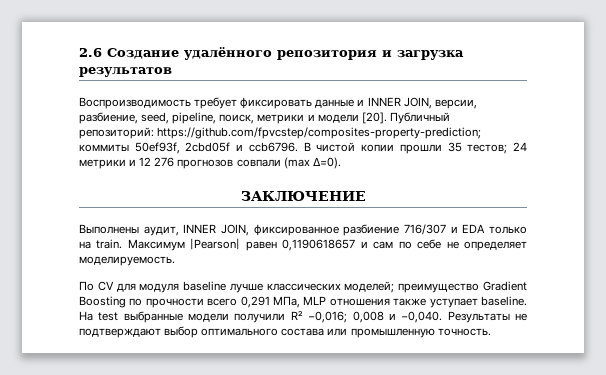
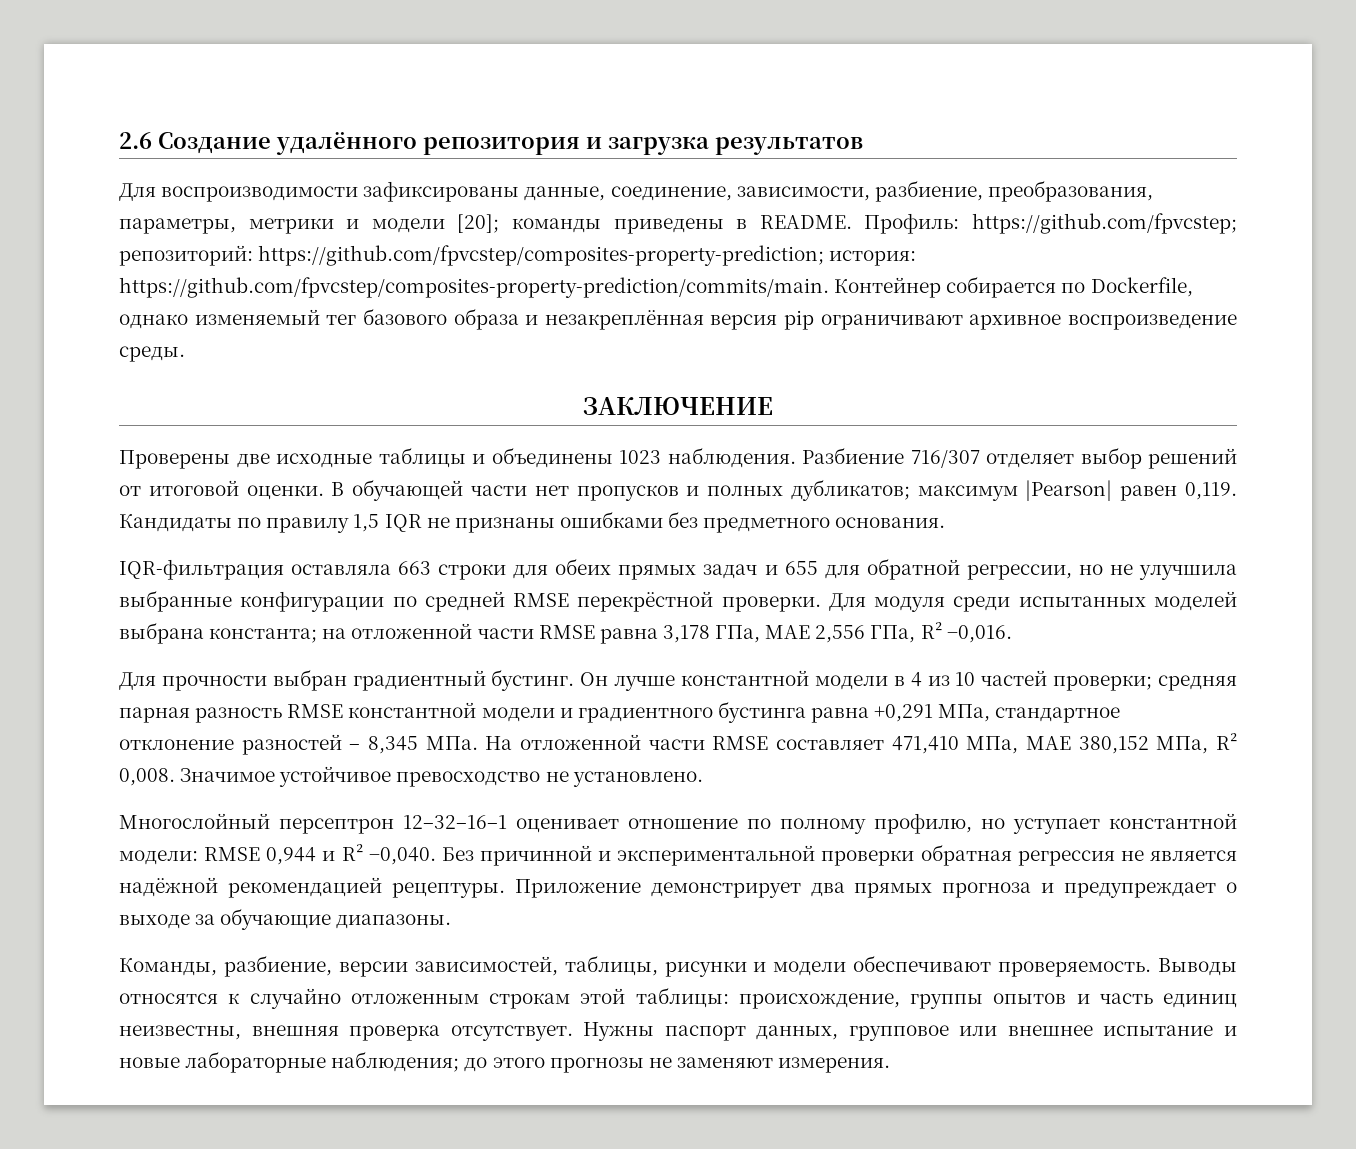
[79,97,477,109] [79,112,450,124] [79,127,482,139] [79,142,527,154] [79,157,341,169] [240,191,366,201] [79,224,527,236] [79,238,527,251] [79,256,175,266] [79,281,527,293] [79,296,527,308] [79,311,527,323] [79,326,491,338] Воспроизводимость требует фиксировать данные и INNER JOIN, версии, разбиение, seed, pipeline, поиск, метрики и модели [20]. Публичный репозиторий: https://github.com/fpvcstep/composites-property-prediction; коммиты 50ef93f, 2cbd05f и ccb6796. В чистой копии прошли 35 тестов; 24 метрики и 12 276 прогнозов совпали (max Δ=0). // ЗАКЛЮЧЕНИЕ // Выполнены аудит, INNER JOIN, фиксированное разбиение 716/307 и EDA только на train. Максимум |Pearson| равен 0,1190618657 и сам по себе не определяет моделируемость. // По CV для модуля baseline лучше классических моделей; преимущество Gradient Boosting по прочности всего 0,291 МПа, MLP отношения также уступает baseline. На test выбранные модели получили R² −0,016; 0,008 и −0,040. Результаты не подтверждают выбор оптимального состава или промышленную точность. -> [119,180,1153,202] [119,213,1237,234] [119,245,917,266] [119,276,1193,298] [119,308,1237,330] [119,346,185,362] [583,397,773,415] [119,447,1237,469] [119,479,1238,501] [119,511,946,533] [119,558,1238,580] [119,590,1237,612] [119,622,1012,644] [119,669,1237,691] [119,701,1121,723] [119,733,1237,755] [119,766,703,787] [119,813,1237,834] [119,844,1237,866] [119,877,1237,898] [119,908,452,930] [119,955,1237,977] [119,987,1237,1009] [119,1022,1237,1041] [119,1051,891,1073] Для воспроизводимости зафиксированы данные, соединение, зависимости, разбиение, преобразования, параметры, метрики и модели [20]; команды приведены в README. Профиль: https://github.com/fpvcstep; репозиторий: https://github.com/fpvcstep/composites-property-prediction; история: https://github.com/fpvcstep/composites-property-prediction/commits/main. Контейнер собирается по Dockerfile, однако изменяемый тег базового образа и незакреплённая версия pip ограничивают архивное воспроизведение среды. // ЗАКЛЮЧЕНИЕ // Проверены две исходные таблицы и объединены 1023 наблюдения. Разбиение 716/307 отделяет выбор решений от итоговой оценки. В обучающей части нет пропусков и полных дубликатов; максимум |Pearson| равен 0,119. Кандидаты по правилу 1,5 IQR не признаны ошибками без предметного основания. // IQR-фильтрация оставляла 663 строки для обеих прямых задач и 655 для обратной регрессии, но не улучшила выбранные конфигурации по средней RMSE перекрёстной проверки. Для модуля среди испытанных моделей выбрана константа; на отложенной части RMSE равна 3,178 ГПа, MAE 2,556 ГПа, R² −0,016. // Для прочности выбран градиентный бустинг. Он лучше константной модели в 4 из 10 частей проверки; средняя парная разность RMSE константной модели и градиентного бустинга равна +0,291 МПа, стандартное отклонение разностей – 8,345 МПа. На отложенной части RMSE составляет 471,410 МПа, MAE 380,152 МПа, R² 0,008. Значимое устойчивое превосходство не установлено. // Многослойный персептрон 12–32–16–1 оценивает отношение по полному профилю, но уступает константной модели: RMSE 0,944 и R² −0,040. Без причинной и экспериментальной проверки обратная регрессия не является надёжной рекомендацией рецептуры. Приложение демонстрирует два прямых прогноза и предупреждает о выходе за обучающие диапазоны. // Команды, разбиение, версии зависимостей, таблицы, рисунки и модели обеспечивают проверяемость. Выводы относятся к случайно отложенным строкам этой таблицы: происхождение, группы опытов и часть единиц неизвестны, внешняя проверка отсутствует. Нужны паспорт данных, групповое или внешнее испытание и новые лабораторные наблюдения; до этого прогнозы не заменяют измерения.

